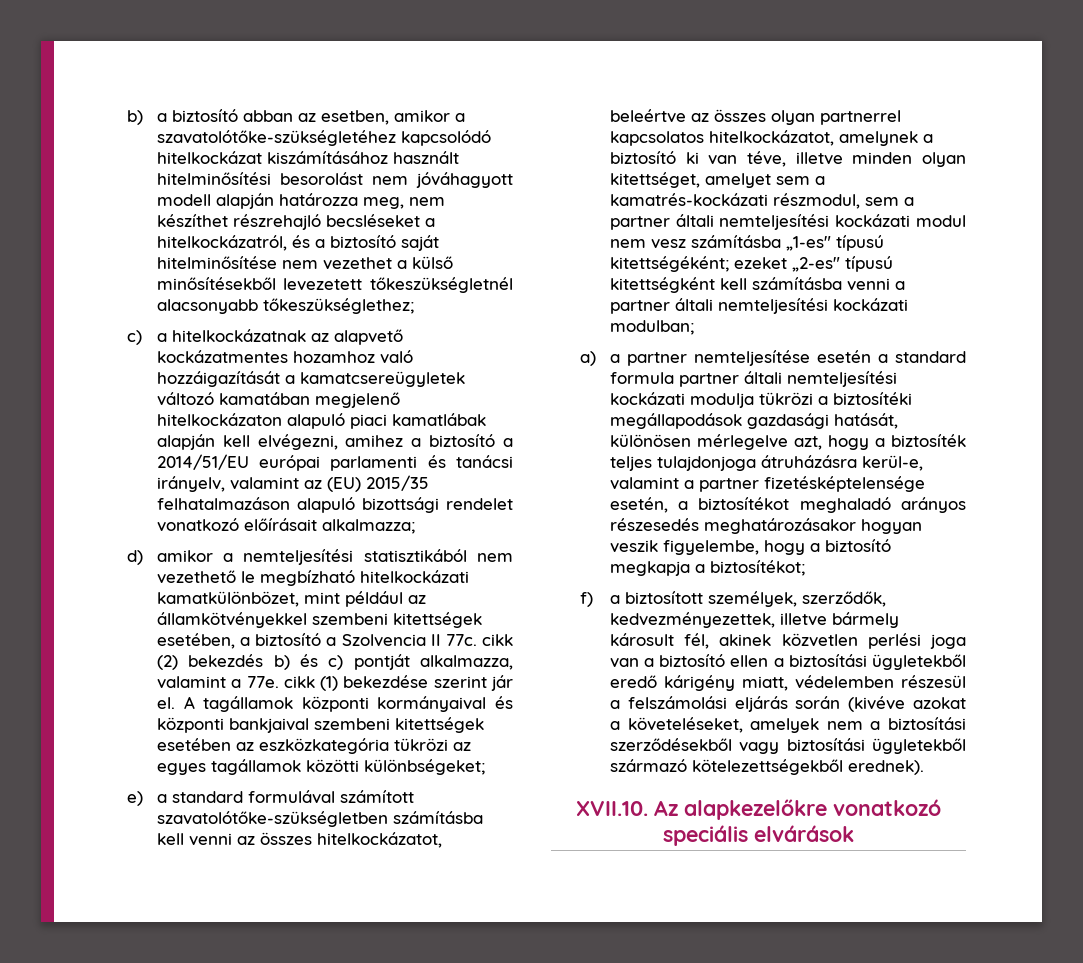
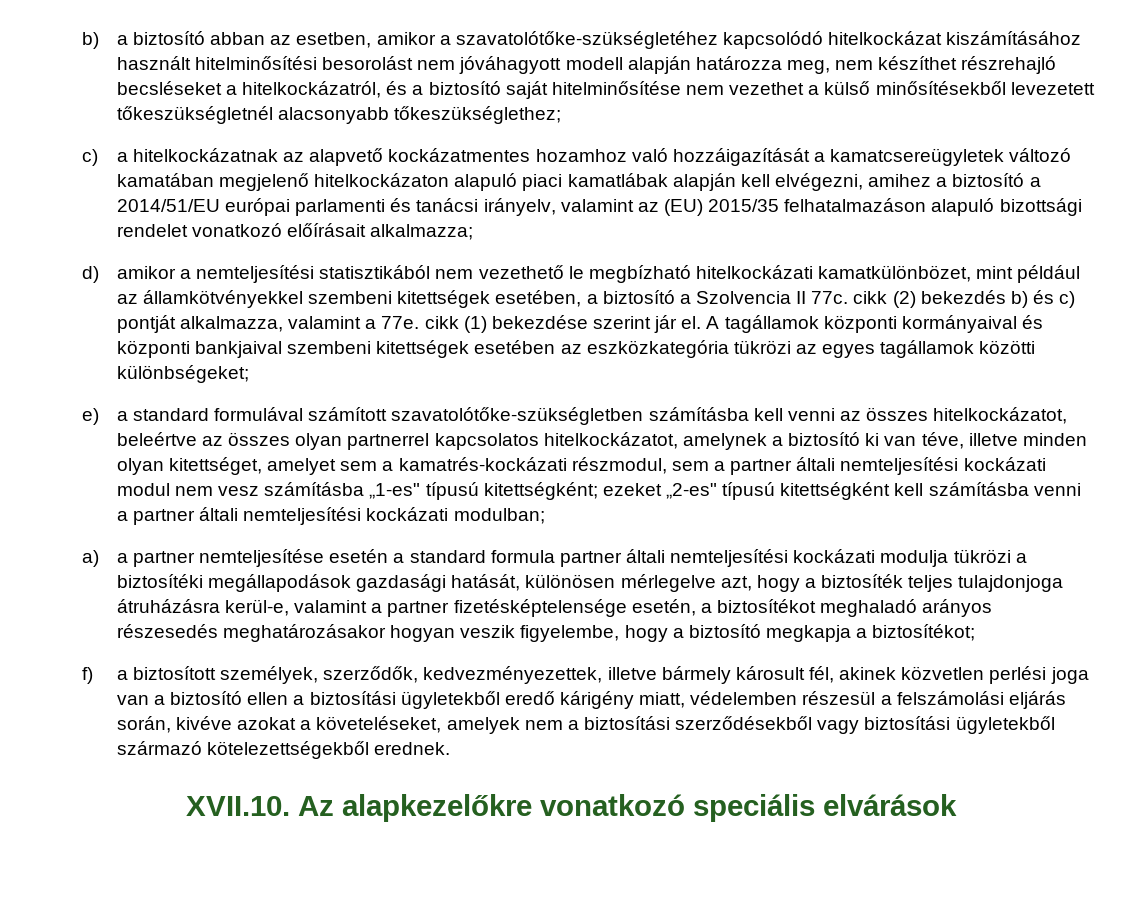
[609,256,729,272] kitettségéként; -> [483,482,598,500] kitettségként;
[795,696,906,712] során (kivéve -> [116,716,233,733] során, kivéve
[847,760,924,775] erednek). -> [374,742,451,755] erednek.

